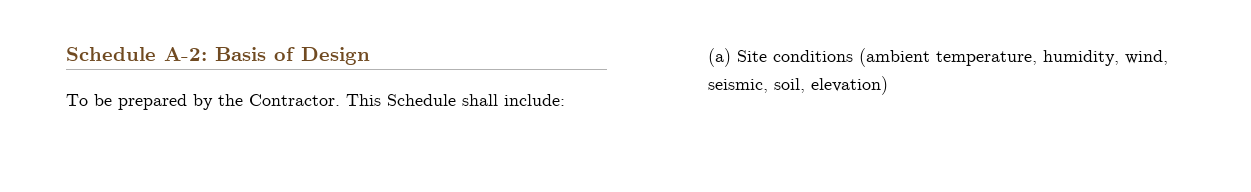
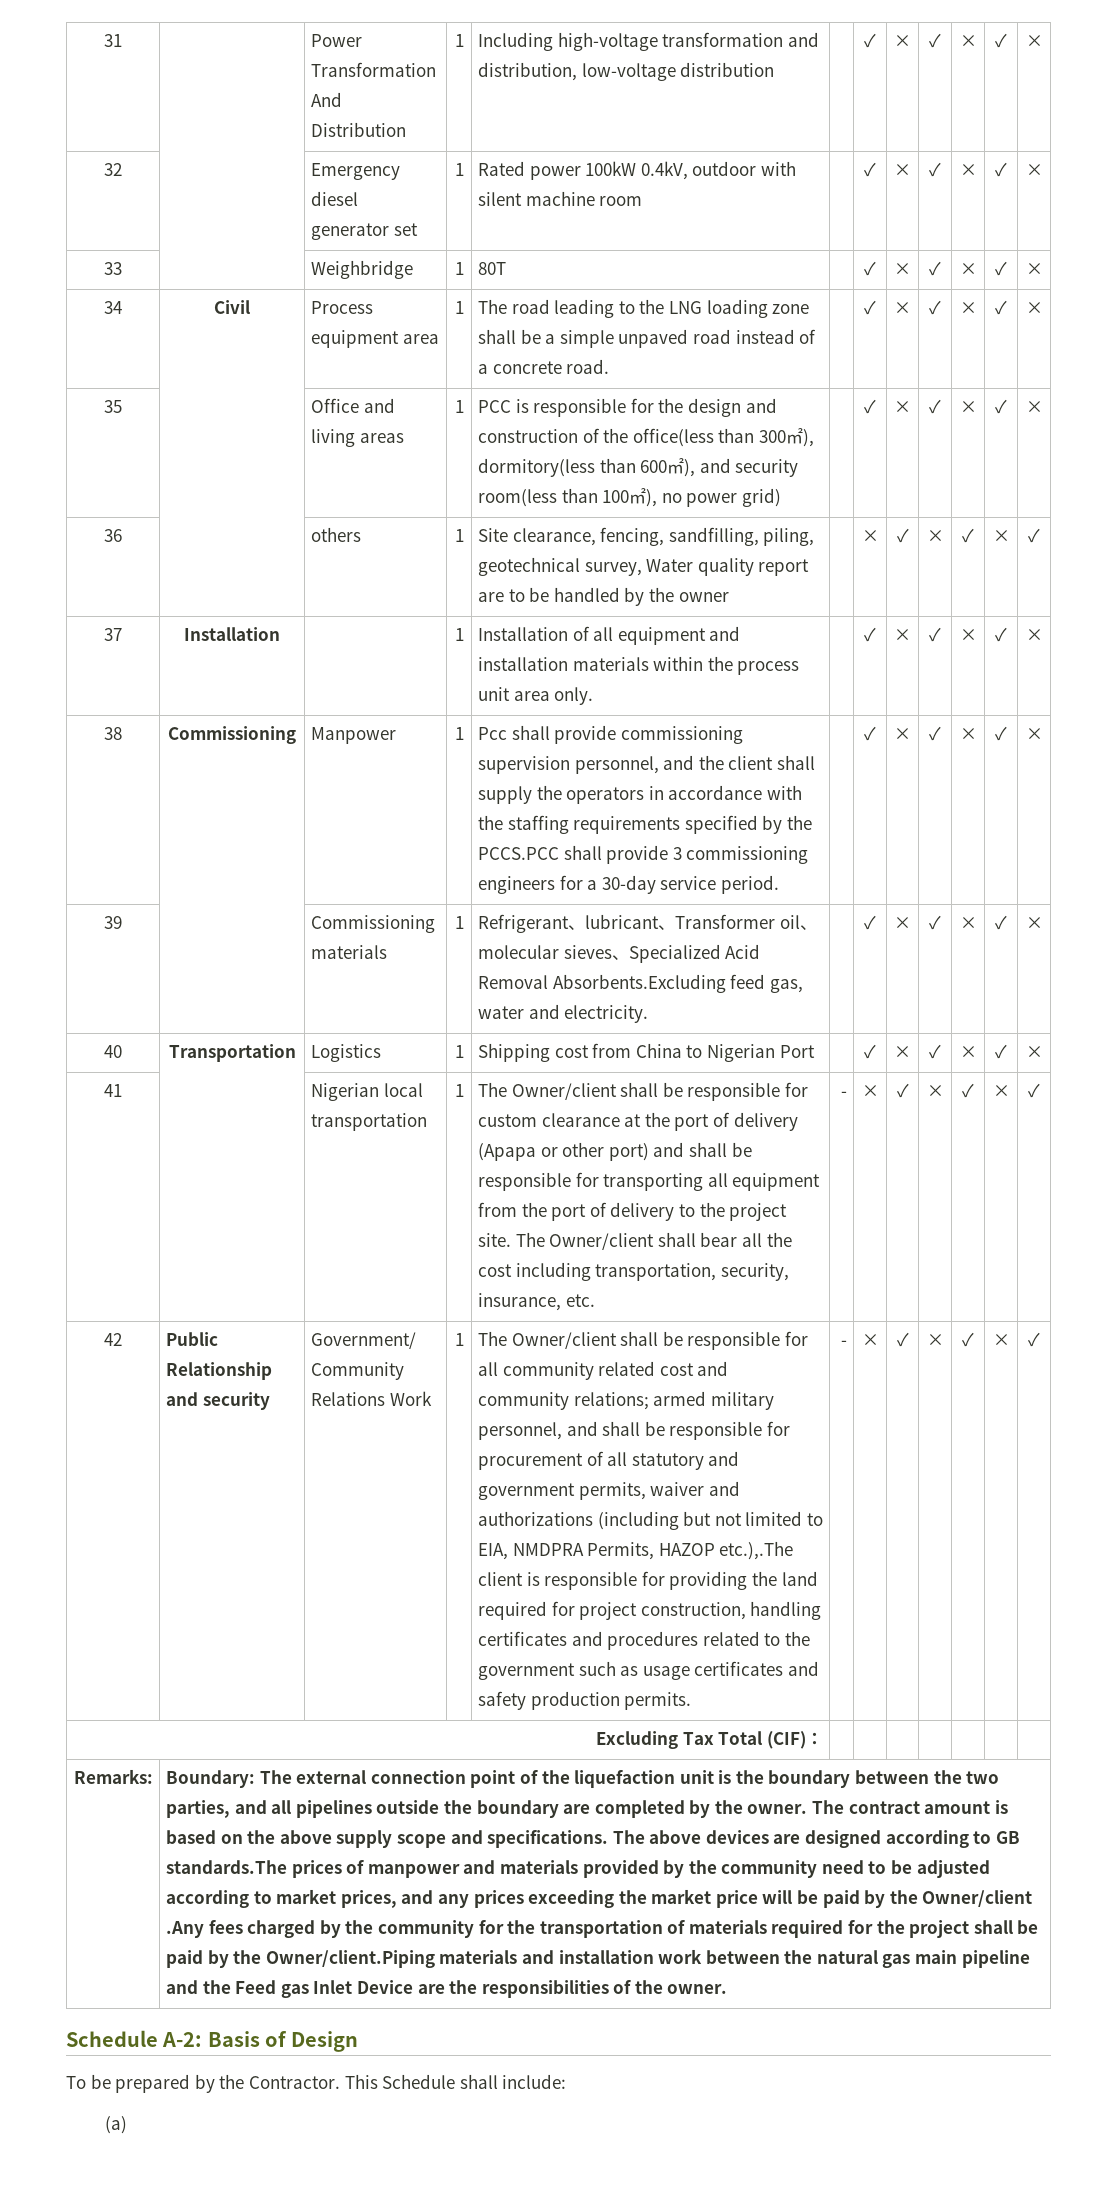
(66, 54) none -> [104,34,122,47] [310,34,362,47] [310,62,436,77] [310,92,342,107] [310,122,406,137] [454,34,464,47] [477,32,819,51] [477,62,775,81] [864,33,876,48] [894,35,911,47] [929,33,941,48] [959,35,977,47] [995,33,1007,48] [1025,35,1043,47] [104,163,122,176] [310,163,400,180] [310,191,358,206] [310,223,418,240] [454,163,464,176] [477,161,796,180] [477,191,643,206] [864,162,876,177] [894,164,911,176] [929,162,941,177] [959,164,977,176] [995,162,1007,177] [1025,164,1043,176] [104,262,122,275] [310,260,413,279] [454,262,464,275] [477,262,506,275] [864,261,876,276] [894,263,911,275] [929,261,941,276] [959,263,977,275] [995,261,1007,276] [1025,263,1043,275] [104,301,122,314] [214,300,251,314] [310,301,373,314] [310,330,439,348] [454,301,464,314] [477,299,810,318] [477,329,817,348] [477,359,610,374] [864,300,876,315] [894,302,911,314] [929,300,941,315] [959,302,977,314] [995,300,1007,315] [1025,302,1043,314] [104,400,122,413] [310,398,395,413] [310,429,404,447] [454,400,464,413] [477,398,777,417] [477,428,814,447] [477,458,799,477] [477,488,781,507] [864,399,876,414] [894,401,911,413] [929,399,941,414] [959,401,977,413] [995,399,1007,414] [1025,401,1043,413] [104,529,122,542] [310,527,361,542] [454,529,464,542] [477,527,815,546] [477,557,810,576] [477,587,729,606] [861,530,879,542] [896,528,909,543] [926,530,944,542] [962,528,974,543] [992,530,1010,542] [1028,528,1040,543] [104,628,122,641] [184,627,280,641] [454,628,464,641] [477,626,741,645] [477,656,800,675] [477,687,594,705] [864,627,876,642] [894,629,911,641] [929,627,941,642] [959,629,977,641] [995,627,1007,642] [1025,629,1043,641] [104,727,122,740] [168,726,296,744] [310,727,396,744] [454,727,464,740] [477,725,743,744] [477,755,815,774] [477,785,802,804] [477,815,812,834] [477,845,809,864] [477,875,779,894] [864,726,876,741] [894,728,911,740] [929,726,941,741] [959,728,977,740] [995,726,1007,741] [1025,728,1043,740] [104,916,122,929] [310,915,435,933] [310,945,387,959] [454,916,464,929] [477,914,817,933] [477,944,761,963] [477,974,803,993] [477,1004,649,1023] [864,915,876,930] [894,917,911,929] [929,915,941,930] [959,917,977,929] [995,915,1007,930] [1025,917,1043,929] [104,1045,122,1058] [168,1044,296,1062] [310,1044,381,1062] [454,1045,464,1058] [477,1043,815,1062] [864,1044,876,1059] [894,1046,911,1058] [929,1044,941,1059] [959,1046,977,1058] [995,1044,1007,1059] [1025,1046,1043,1058] [104,1084,122,1097] [310,1083,423,1101] [310,1113,427,1131] [454,1084,464,1097] [477,1082,808,1101] [477,1112,798,1131] [477,1142,752,1161] [477,1172,821,1191] [477,1202,788,1221] [477,1232,792,1250] [477,1262,789,1281] [477,1293,595,1311] [841,1091,848,1097] [861,1085,879,1097] [896,1083,909,1098] [926,1085,944,1097] [962,1083,974,1098] [992,1085,1010,1097] [1028,1083,1040,1098] [104,1333,122,1346] [165,1332,218,1346] [165,1362,272,1380] [165,1392,270,1410] [310,1332,416,1349] [310,1362,404,1380] [310,1391,432,1406] [454,1333,464,1346] [477,1331,808,1350] [477,1361,729,1380] [477,1391,774,1410] [477,1421,790,1440] [477,1451,740,1470] [477,1481,740,1500] [477,1511,823,1530] [477,1541,794,1560] [477,1571,818,1590] [477,1601,822,1620] [477,1631,810,1650] [477,1661,819,1680] [477,1691,692,1710] [841,1340,848,1346] [861,1334,879,1346] [896,1332,909,1347] [926,1334,944,1346] [962,1332,974,1347] [992,1334,1010,1346] [1028,1332,1040,1347] [596,1731,824,1749] [73,1769,153,1784] [165,1770,1000,1788] [165,1800,1008,1818] [165,1830,1020,1848] [165,1860,990,1878] [165,1889,1033,1908] [165,1920,1039,1938] [165,1949,1030,1968] [165,1980,728,1998] 31 | | Power Transformation And Distribution | 1 | Including high-voltage transformation and distribution, low-voltage distribution | | ✓ | × | ✓ | × | ✓ | × // 32 | | Emergency diesel generator set | 1 | Rated power 100kW 0.4kV, outdoor with silent machine room | | ✓ | × | ✓ | × | ✓ | × // 33 | | Weighbridge | 1 | 80T | | ✓ | × | ✓ | × | ✓ | × // 34 | Civil | Process equipment area | 1 | The road leading to the LNG loading zone shall be a simple unpaved road instead of a concrete road. | | ✓ | × | ✓ | × | ✓ | × // 35 | | Office and living areas | 1 | PCC is responsible for the design and construction of the office(less than 300㎡), dormitory(less than 600㎡), and security room(less than 100㎡), no power grid) | | ✓ | × | ✓ | × | ✓ | × // 36 | | others | 1 | Site clearance, fencing, sandfilling, piling, geotechnical survey, Water quality report are to be handled by the owner | | × | ✓ | × | ✓ | × | ✓ // 37 | Installation | | 1 | Installation of all equipment and installation materials within the process unit area only. | | ✓ | × | ✓ | × | ✓ | × // 38 | Commissioning | Manpower | 1 | Pcc shall provide commissioning supervision personnel, and the client shall supply the operators in accordance with the staffing requirements specified by the PCCS.PCC shall provide 3 commissioning engineers for a 30-day service period. | | ✓ | × | ✓ | × | ✓ | × // 39 | | Commissioning materials | 1 | Refrigerant、lubricant、Transformer oil、molecular sieves、Specialized Acid Removal Absorbents.Excluding feed gas, water and electricity. | | ✓ | × | ✓ | × | ✓ | × // 40 | Transportation | Logistics | 1 | Shipping cost from China to Nigerian Port | | ✓ | × | ✓ | × | ✓ | × // 41 | | Nigerian local transportation | 1 | The Owner/client shall be responsible for custom clearance at the port of delivery (Apapa or other port) and shall be responsible for transporting all equipment from the port of delivery to the project site. The Owner/client shall bear all the cost including transportation, security, insurance, etc. | - | × | ✓ | × | ✓ | × | ✓ // 42 | Public Relationship and security | Government/ Community Relations Work | 1 | The Owner/client shall be responsible for all community related cost and community relations; armed military personnel, and shall be responsible for procurement of all statutory and government permits, waiver and authorizations (including but not limited to EIA, NMDPRA Permits, HAZOP etc.),.The client is responsible for providing the land required for project construction, handling certificates and procedures related to the government such as usage certificates and safety production permits. | - | × | ✓ | × | ✓ | × | ✓ // Excluding Tax Total (CIF)： | | | | | | | // Remarks: | Boundary: The external connection point of the liquefaction unit is the boundary between the two parties, and all pipelines outside the boundary are completed by the owner. The contract amount is based on the above supply scope and specifications. The above devices are designed according to GB standards.The prices of manpower and materials provided by the community need to be adjusted according to market prices, and any prices exceeding the market price will be paid by the Owner/client .Any fees charged by the community for the transportation of materials required for the project shall be paid by the Owner/client.Piping materials and installation work between the natural gas main pipeline and the Feed gas Inlet Device are the responsibilities of the owner. //
[737,48,1169,67] [708,76,889,95] Site conditions (ambient temperature, humidity, wind, seismic, soil, elevation) -> (128, 2125) none

